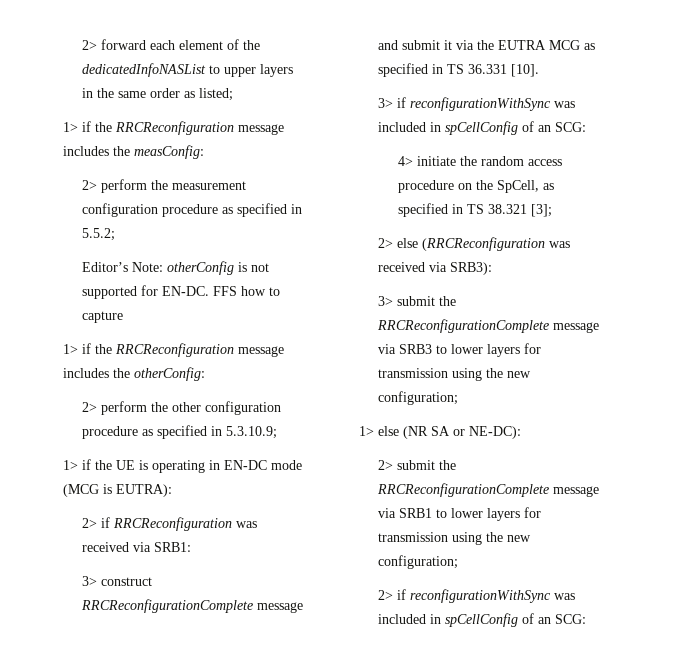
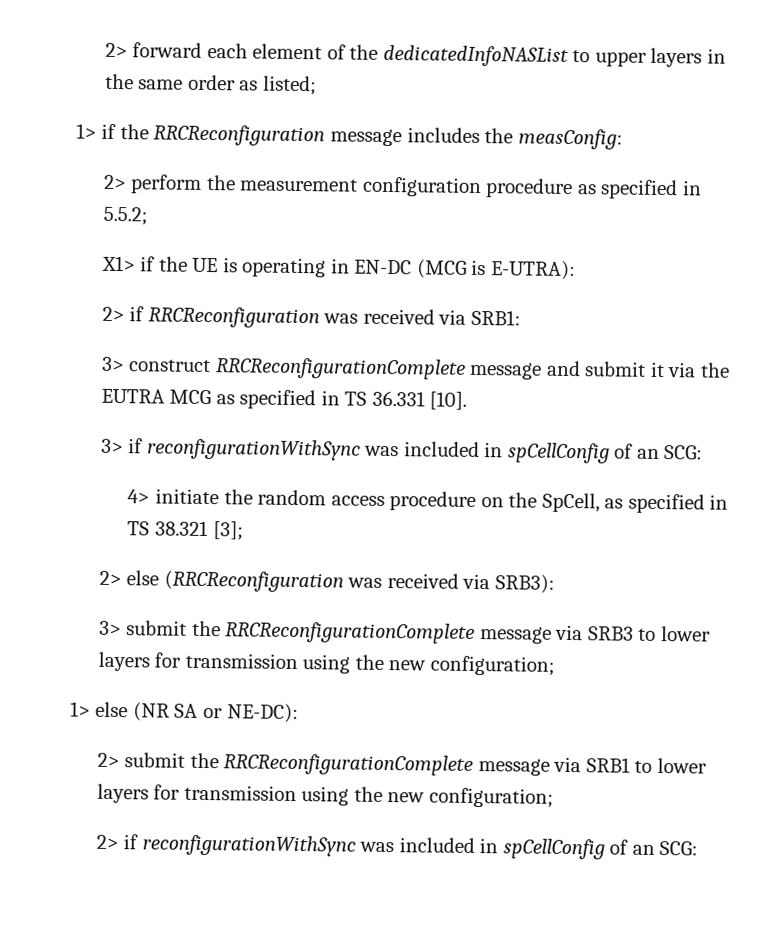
[82,261,270,275] [82,285,281,299] [82,311,124,323] [62,343,284,357] [62,367,205,381] [82,401,282,415] [82,425,278,439] [62,460,78,470] Editor’s Note: otherConfig is not supported for EN-DC. FFS how to capture // 1> if the RRCReconfiguration message includes the otherConfig: // 2> perform the other configuration procedure as specified in 5.3.10.9; // 1> -> [101,255,136,272] X1>
[270,460,302,470] mode -> (413, 267) none
[115,484,172,497] EUTRA): -> [491,260,577,281] E-UTRA):

